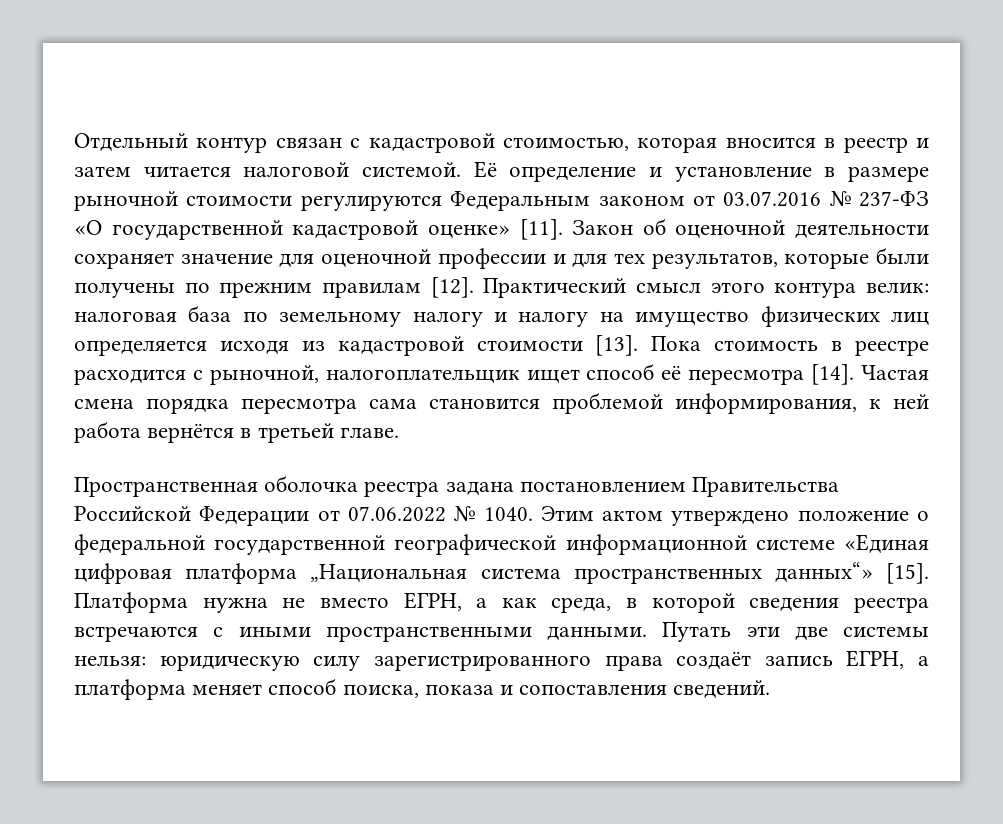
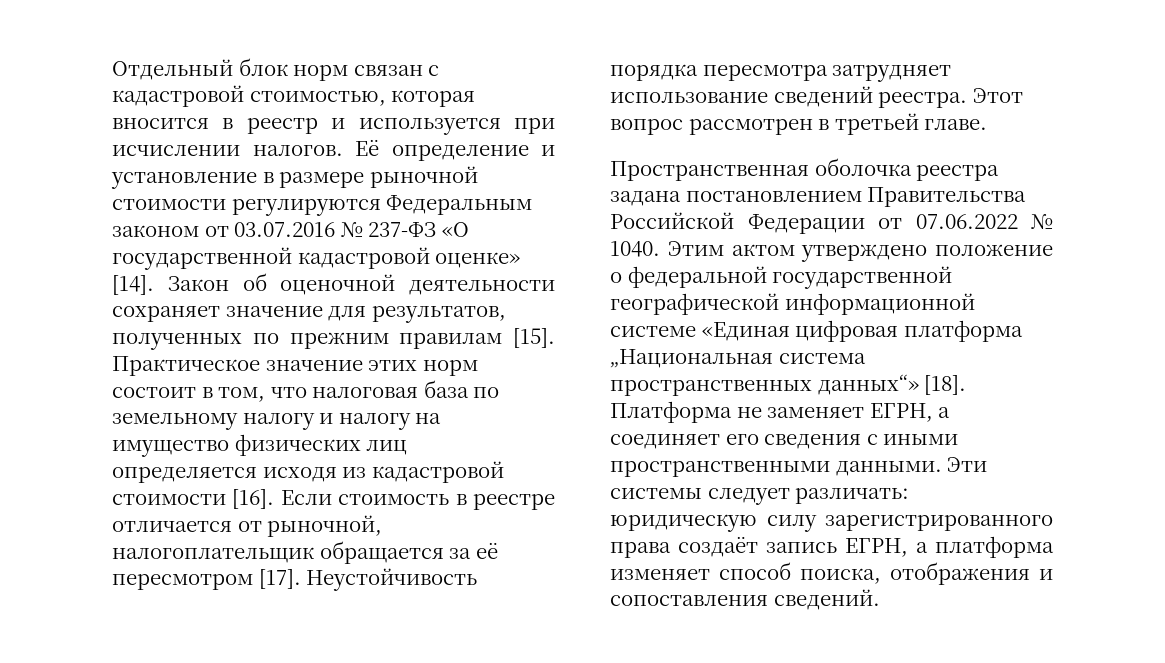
[196,137,268,153] контур -> [238,58,349,81] блок норм
[74,162,461,177] затем читается налоговой системой. -> [358,118,555,135] [112,145,343,156] используется при исчислении налогов.
[519,219,563,240] [11]. -> [112,275,154,295] [14].
[321,247,930,269] [74,277,929,298] оценочной профессии и для тех результатов, которые были получены по прежним правилам [12]. Практический смысл этого контура велик: -> [371,306,506,323] [112,328,555,350] [112,356,478,376] [112,387,307,402] результатов, полученных по прежним правилам [15]. Практическое значение этих норм состоит в том, что
[595,335,702,356] [13]. Пока -> [232,489,332,509] [16]. Если
[74,363,929,385] [74,392,929,414] [74,421,235,443] расходится с рыночной, налогоплательщик ищет способ её пересмотра [14]. Частая смена порядка пересмотра сама становится проблемой информирования, к ней работа вернётся -> [112,515,383,537] [112,541,498,564] [112,568,478,591] [610,64,952,82] [610,86,1023,108] [610,119,813,135] отличается от рыночной, налогоплательщик обращается за её пересмотром [17]. Неустойчивость порядка пересмотра затрудняет использование сведений реестра. Этот вопрос рассмотрен
[886,563,929,584] [74,592,929,613] [74,622,929,642] [74,655,146,666] [15]. Платформа нужна не вместо ЕГРН, а как среда, в которой сведения реестра встречаются с иными пространственными данными. Путать эти две системы нельзя: -> [924,375,967,395] [610,401,951,423] [610,434,959,449] [610,457,988,477] [610,488,910,505] [18]. Платформа не заменяет ЕГРН, а соединяет его сведения с иными пространственными данными. Эти системы следует различать:
[192,684,263,695] меняет -> [610,569,710,580] изменяет
[424,685,494,695] показа -> [890,562,1030,585] отображения

